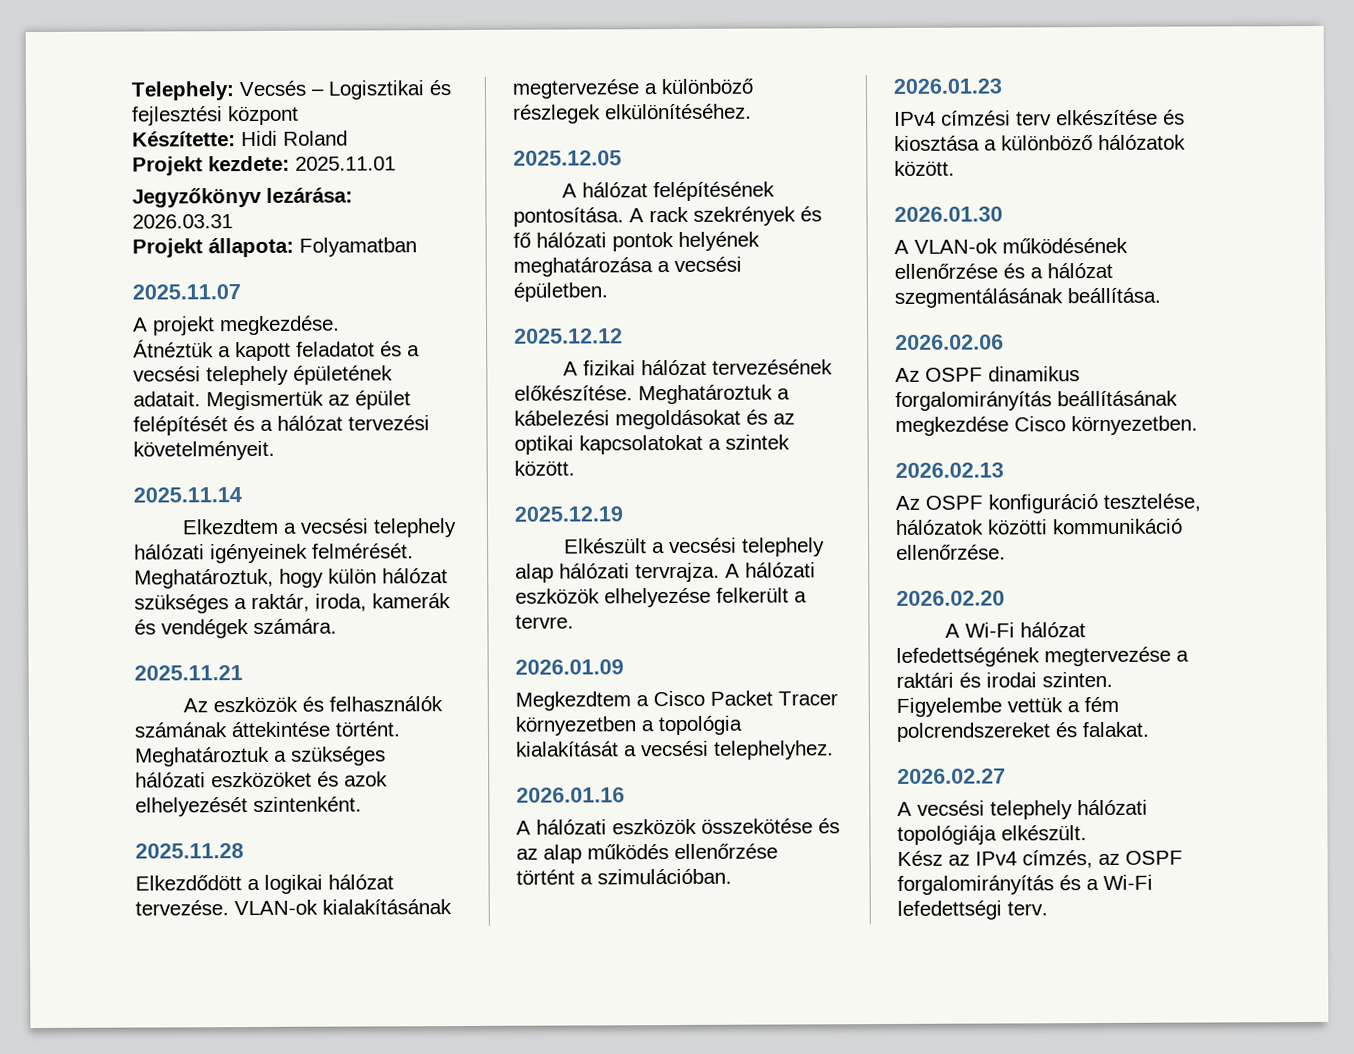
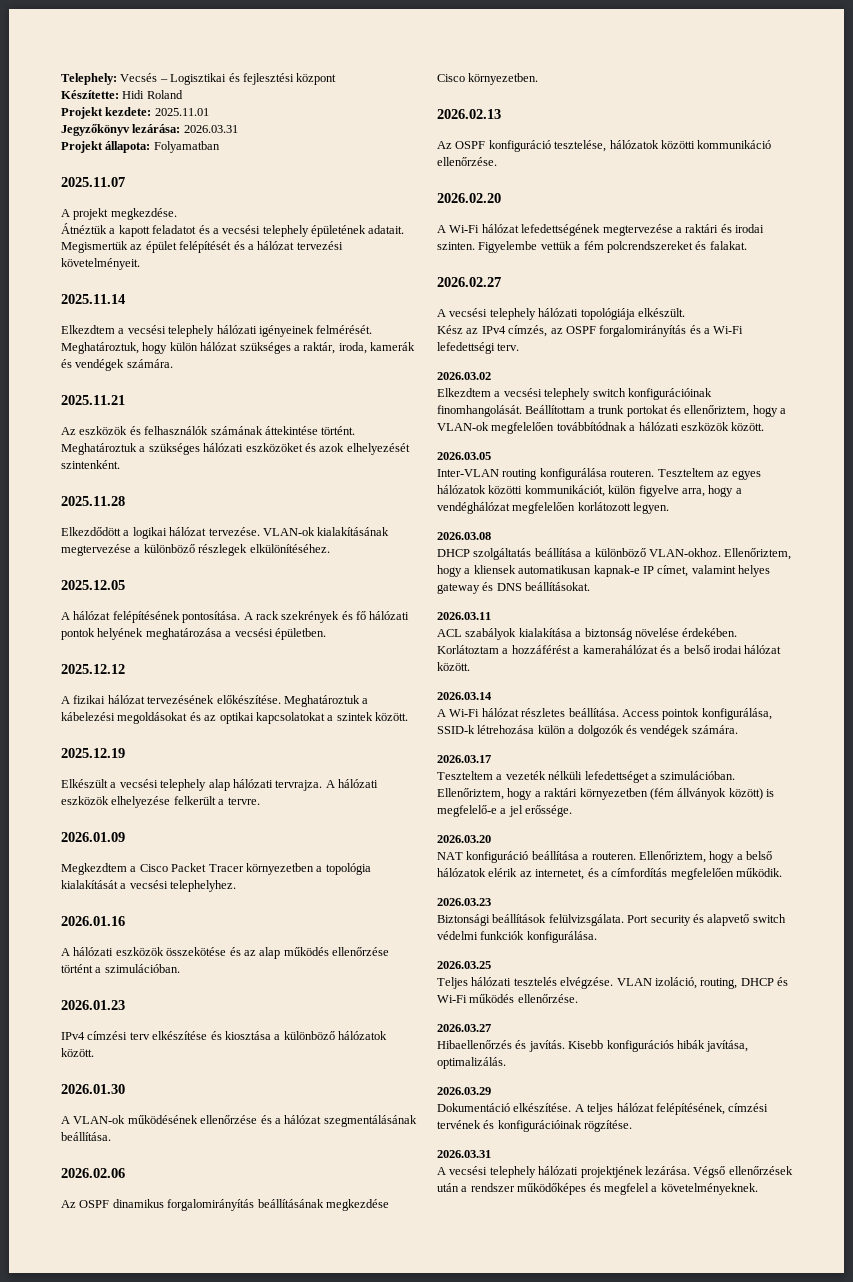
(1048, 908) none -> [437,372,491,380] [437,388,712,400] [437,405,786,417] [437,422,765,434] [437,452,491,460] [437,468,762,480] [437,485,742,497] [437,502,670,514] [437,532,491,540] [437,548,792,560] [437,565,770,577] [437,582,591,594] [437,612,491,620] [437,628,738,640] [437,645,782,654] [437,662,470,671] [437,692,492,700] [437,708,772,720] [437,725,738,737] [437,755,491,763] [437,771,736,783] [437,788,774,800] [437,805,573,817] [437,835,491,843] [437,851,772,863] [437,868,782,880] [437,898,491,906] [437,914,786,926] [437,931,597,943] [437,961,491,969] [437,977,788,989] [437,994,578,1003] [437,1024,491,1032] [437,1040,749,1052] [437,1057,506,1069] [437,1087,491,1095] [437,1103,769,1115] [437,1120,633,1132] [437,1150,491,1158] [437,1166,793,1178] [437,1183,758,1195] // 2026.03.02 // Elkezdtem a vecsési telephely switch konfigurációinak finomhangolását. Beállítottam a trunk portokat és ellenőriztem, hogy a VLAN-ok megfelelően továbbítódnak a hálózati eszközök között. // 2026.03.05 // Inter-VLAN routing konfigurálása routeren. Teszteltem az egyes hálózatok közötti kommunikációt, külön figyelve arra, hogy a vendéghálózat megfelelően korlátozott legyen. // 2026.03.08 // DHCP szolgáltatás beállítása a különböző VLAN-okhoz. Ellenőriztem, hogy a kliensek automatikusan kapnak-e IP címet, valamint helyes gateway és DNS beállításokat. // 2026.03.11 // ACL szabályok kialakítása a biztonság növelése érdekében. Korlátoztam a hozzáférést a kamerahálózat és a belső irodai hálózat között. // 2026.03.14 // A Wi-Fi hálózat részletes beállítása. Access pointok konfigurálása, SSID-k létrehozása külön a dolgozók és vendégek számára. // 2026.03.17 // Teszteltem a vezeték nélküli lefedettséget a szimulációban. Ellenőriztem, hogy a raktári környezetben (fém állványok között) is megfelelő-e a jel erőssége. // 2026.03.20 // NAT konfiguráció beállítása a routeren. Ellenőriztem, hogy a belső hálózatok elérik az internetet, és a címfordítás megfelelően működik. // 2026.03.23 // Biztonsági beállítások felülvizsgálata. Port security és alapvető switch védelmi funkciók konfigurálása. // 2026.03.25 // Teljes hálózati tesztelés elvégzése. VLAN izoláció, routing, DHCP és Wi-Fi működés ellenőrzése. // 2026.03.27 // Hibaellenőrzés és javítás. Kisebb konfigurációs hibák javítása, optimalizálás. // 2026.03.29 // Dokumentáció elkészítése. A teljes hálózat felépítésének, címzési tervének és konfigurációinak rögzítése. // 2026.03.31 // A vecsési telephely hálózati projektjének lezárása. Végső ellenőrzések után a rendszer működőképes és megfelel a követelményeknek.

